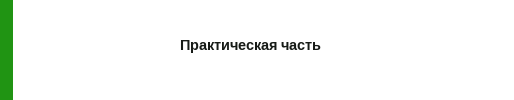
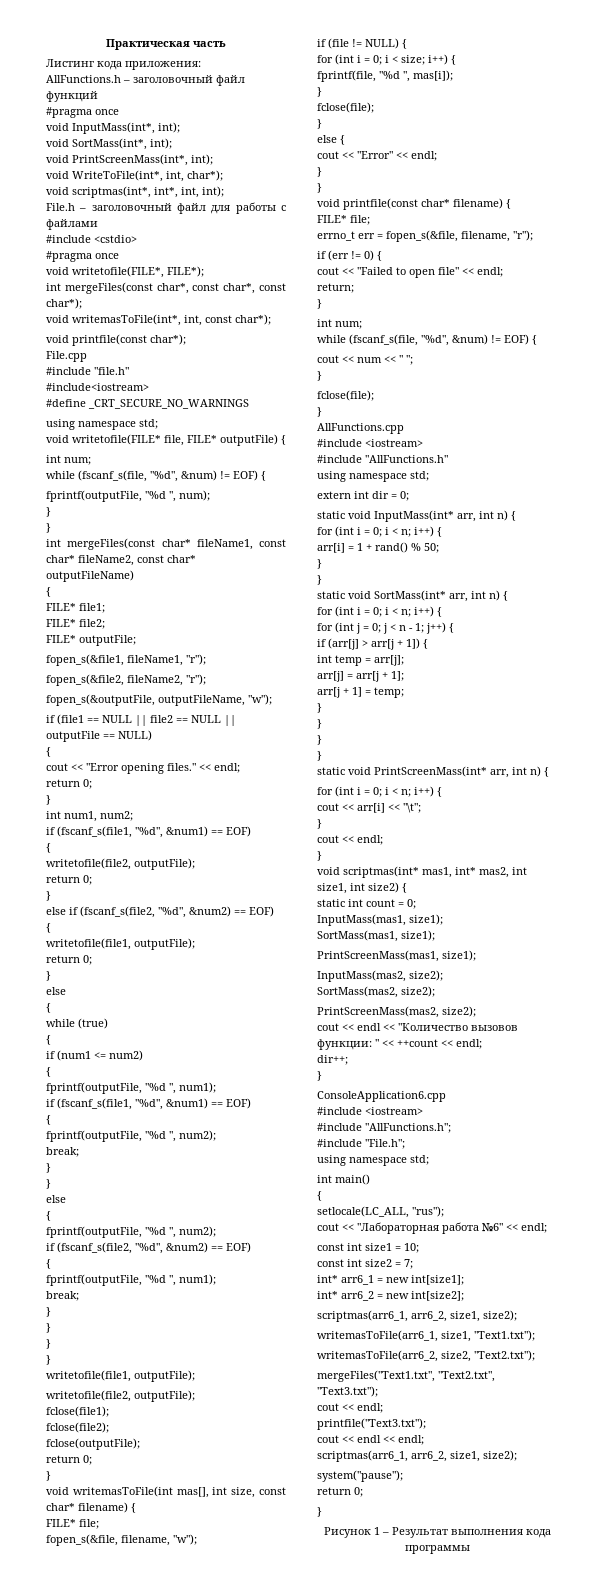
(321, 46) none -> [46,59,201,70] [46,75,245,86] [46,91,98,102] [46,107,119,118] [46,122,180,134] [46,138,172,150] [46,154,213,166] [46,170,223,182] [46,186,224,198] [46,202,286,214] [46,219,98,230] [46,235,137,243] [46,251,119,262] [46,266,204,278] [46,282,286,294] [46,298,82,309] [46,314,271,326] [46,334,186,346] [46,351,87,362] [46,367,129,375] [46,383,149,391] [46,399,249,409] [46,419,158,430] [46,434,286,446] [46,455,91,465] [46,470,266,482] [46,490,210,502] [46,507,51,517] [46,523,51,533] [46,538,286,550] [46,555,196,566] [46,570,134,582] [46,587,51,597] [46,603,105,613] [46,619,105,629] [46,635,136,646] [46,654,206,666] [46,674,206,686] [46,694,272,706] [46,714,236,726] [46,730,152,742] [46,747,51,757] [46,763,240,774] [46,779,92,789] [46,795,51,805] [46,811,133,822] [46,826,251,838] [46,843,51,853] [46,858,195,870] [46,875,92,885] [46,891,51,901] [46,906,274,918] [46,923,51,933] [46,938,195,950] [46,955,92,965] [46,971,51,981] [46,987,66,995] [46,1003,51,1013] [46,1018,108,1029] [46,1035,51,1045] [46,1050,143,1061] [46,1067,51,1077] [46,1082,216,1094] [46,1098,251,1110] [46,1115,51,1125] [46,1130,216,1142] [46,1147,79,1157] [46,1163,51,1173] [46,1179,51,1189] [46,1195,66,1203] [46,1211,51,1221] [46,1226,216,1238] [46,1242,251,1254] [46,1259,51,1269] [46,1274,216,1286] [46,1291,79,1301] [46,1307,51,1317] [46,1323,51,1333] [46,1339,51,1349] [46,1355,51,1365] [46,1370,195,1382] [46,1390,195,1402] [46,1406,109,1417] [46,1422,109,1433] [46,1438,140,1450] [46,1455,92,1465] [46,1471,51,1481] [46,1486,286,1498] [46,1502,136,1513] [46,1519,99,1529] [46,1534,197,1546] [317,38,407,49] [317,54,456,65] [317,70,453,82] [317,87,322,97] [317,102,374,113] [317,119,322,129] [317,135,345,145] [317,151,437,161] [317,167,322,177] [317,183,322,193] [317,198,511,210] [317,215,370,225] [317,230,533,242] [317,250,382,261] [317,267,503,278] [317,283,354,293] [317,299,322,309] [317,319,362,329] [317,334,537,346] [317,355,413,365] [317,371,322,381] [317,390,374,401] [317,407,322,417] [317,423,404,434] [317,439,423,447] [317,455,448,463] [317,471,429,482] [317,491,409,501] [317,510,516,522] [317,526,442,537] [317,542,439,553] [317,559,322,569] [317,575,322,585] [317,590,508,602] [317,606,442,617] [317,622,454,634] [317,638,428,650] [317,655,404,666] [317,671,404,682] [317,687,404,698] [317,703,322,713] [317,719,322,729] [317,735,322,745] [317,751,322,761] [317,766,549,778] [317,786,442,797] [317,803,421,813] [317,819,322,829] [317,835,383,845] [317,851,322,861] [317,866,527,878] [317,882,407,894] [317,899,416,909] [317,914,443,926] [317,930,435,942] [317,950,476,962] [317,970,443,982] [317,986,435,998] [317,1006,476,1018] [317,1023,518,1031] [317,1039,482,1050] [317,1055,348,1065] [317,1071,322,1081] [317,1091,446,1102] [317,1107,423,1115] [317,1123,451,1133] [317,1139,405,1149] [317,1155,429,1166] [317,1174,370,1185] [317,1191,322,1201] [317,1206,444,1218] [317,1222,547,1234] [317,1243,419,1253] [317,1259,413,1269] [317,1275,464,1285] [317,1291,464,1301] [317,1310,517,1322] [317,1330,535,1342] [317,1350,535,1362] [317,1370,495,1382] [317,1386,378,1397] [317,1403,383,1413] [317,1418,426,1430] [317,1435,424,1445] [317,1450,517,1462] [317,1470,403,1482] [317,1487,363,1497] [317,1507,322,1517] [323,1527,551,1538] [404,1545,470,1554] // Листинг кода приложения: // AllFunctions.h – заголовочный файл функций // #pragma once // void InputMass(int*, int); // void SortMass(int*, int); // void PrintScreenMass(int*, int); // void WriteToFile(int*, int, char*); // void scriptmas(int*, int*, int, int); // File.h – заголовочный файл для работы с файлами // #include <cstdio> // #pragma once // void writetofile(FILE*, FILE*); // int mergeFiles(const char*, const char*, const char*); // void writemasToFile(int*, int, const char*); // void printfile(const char*); // File.cpp // #include "file.h" // #include<iostream> // #define _CRT_SECURE_NO_WARNINGS // using namespace std; // void writetofile(FILE* file, FILE* outputFile) { // int num; // while (fscanf_s(file, "%d", &num) != EOF) { // fprintf(outputFile, "%d ", num); // } // } // int mergeFiles(const char* fileName1, const char* fileName2, const char* outputFileName) // { // FILE* file1; // FILE* file2; // FILE* outputFile; // fopen_s(&file1, fileName1, "r"); // fopen_s(&file2, fileName2, "r"); // fopen_s(&outputFile, outputFileName, "w"); // if (file1 == NULL || file2 == NULL || outputFile == NULL) // { // cout << "Error opening files." << endl; // return 0; // } // int num1, num2; // if (fscanf_s(file1, "%d", &num1) == EOF) // { // writetofile(file2, outputFile); // return 0; // } // else if (fscanf_s(file2, "%d", &num2) == EOF) // { // writetofile(file1, outputFile); // return 0; // } // else // { // while (true) // { // if (num1 <= num2) // { // fprintf(outputFile, "%d ", num1); // if (fscanf_s(file1, "%d", &num1) == EOF) // { // fprintf(outputFile, "%d ", num2); // break; // } // } // else // { // fprintf(outputFile, "%d ", num2); // if (fscanf_s(file2, "%d", &num2) == EOF) // { // fprintf(outputFile, "%d ", num1); // break; // } // } // } // } // writetofile(file1, outputFile); // writetofile(file2, outputFile); // fclose(file1); // fclose(file2); // fclose(outputFile); // return 0; // } // void writemasToFile(int mas[], int size, const char* filename) { // FILE* file; // fopen_s(&file, filename, "w"); // if (file != NULL) { // for (int i = 0; i < size; i++) { // fprintf(file, "%d ", mas[i]); // } // fclose(file); // } // else { // cout << "Error" << endl; // } // } // void printfile(const char* filename) { // FILE* file; // errno_t err = fopen_s(&file, filename, "r"); // if (err != 0) { // cout << "Failed to open file" << endl; // return; // } // int num; // while (fscanf_s(file, "%d", &num) != EOF) { // cout << num << " "; // } // fclose(file); // } // AllFunctions.cpp // #include <iostream> // #include "AllFunctions.h" // using namespace std; // extern int dir = 0; // static void InputMass(int* arr, int n) { // for (int i = 0; i < n; i++) { // arr[i] = 1 + rand() % 50; // } // } // static void SortMass(int* arr, int n) { // for (int i = 0; i < n; i++) { // for (int j = 0; j < n - 1; j++) { // if (arr[j] > arr[j + 1]) { // int temp = arr[j]; // arr[j] = arr[j + 1]; // arr[j + 1] = temp; // } // } // } // } // static void PrintScreenMass(int* arr, int n) { // for (int i = 0; i < n; i++) { // cout << arr[i] << "\t"; // } // cout << endl; // } // void scriptmas(int* mas1, int* mas2, int size1, int size2) { // static int count = 0; // InputMass(mas1, size1); // SortMass(mas1, size1); // PrintScreenMass(mas1, size1); // InputMass(mas2, size2); // SortMass(mas2, size2); // PrintScreenMass(mas2, size2); // cout << endl << "Количество вызовов функции: " << ++count << endl; // dir++; // } // ConsoleApplication6.cpp // #include <iostream> // #include "AllFunctions.h"; // #include "File.h"; // using namespace std; // int main() // { // setlocale(LC_ALL, "rus"); // cout << "Лабораторная работа №6" << endl; // const int size1 = 10; // const int size2 = 7; // int* arr6_1 = new int[size1]; // int* arr6_2 = new int[size2]; // scriptmas(arr6_1, arr6_2, size1, size2); // writemasToFile(arr6_1, size1, "Text1.txt"); // writemasToFile(arr6_2, size2, "Text2.txt"); // mergeFiles("Text1.txt", "Text2.txt", "Text3.txt"); // cout << endl; // printfile("Text3.txt"); // cout << endl << endl; // scriptmas(arr6_1, arr6_2, size1, size2); // system("pause"); // return 0; // } // Рисунок 1 – Результат выполнения кода программы

